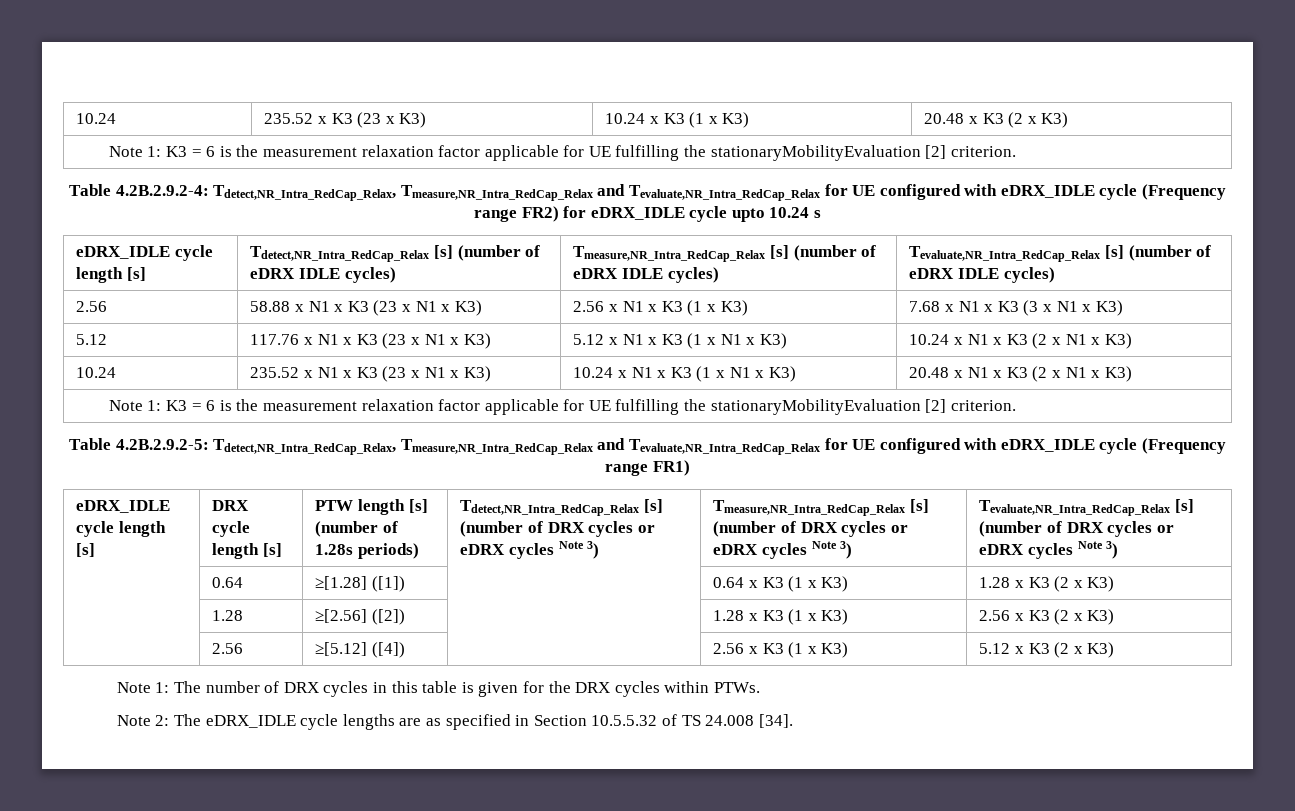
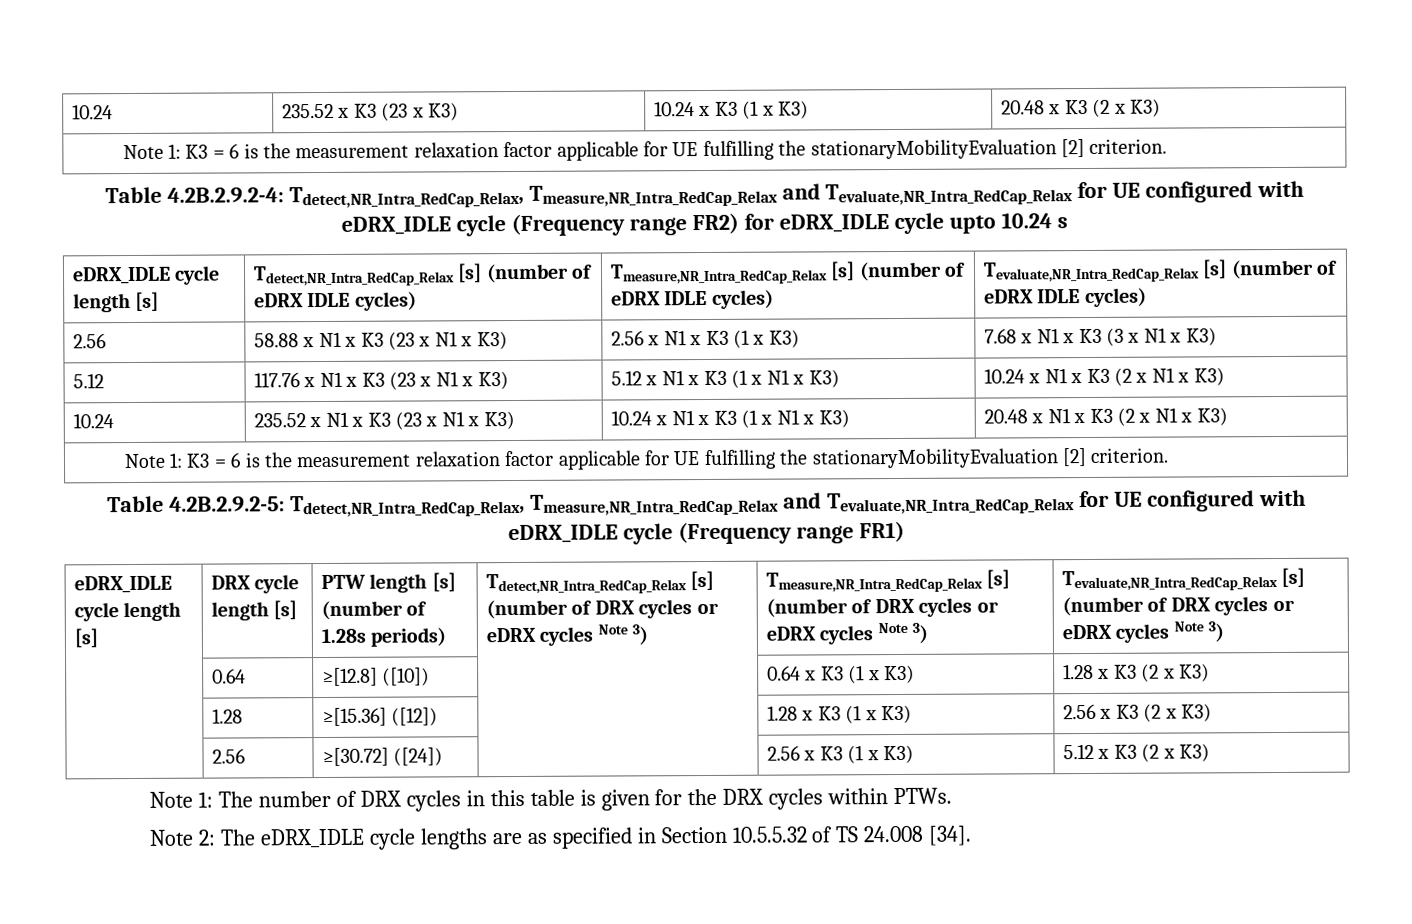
[315,576,406,592] ≥[1.28] ([1]) -> [322,667,431,687] ≥[12.8] ([10])
[315,609,406,625] ≥[2.56] ([2]) -> [322,707,439,727] ≥[15.36] ([12])
[315,642,406,658] ≥[5.12] ([4]) -> [322,747,444,767] ≥[30.72] ([24])

